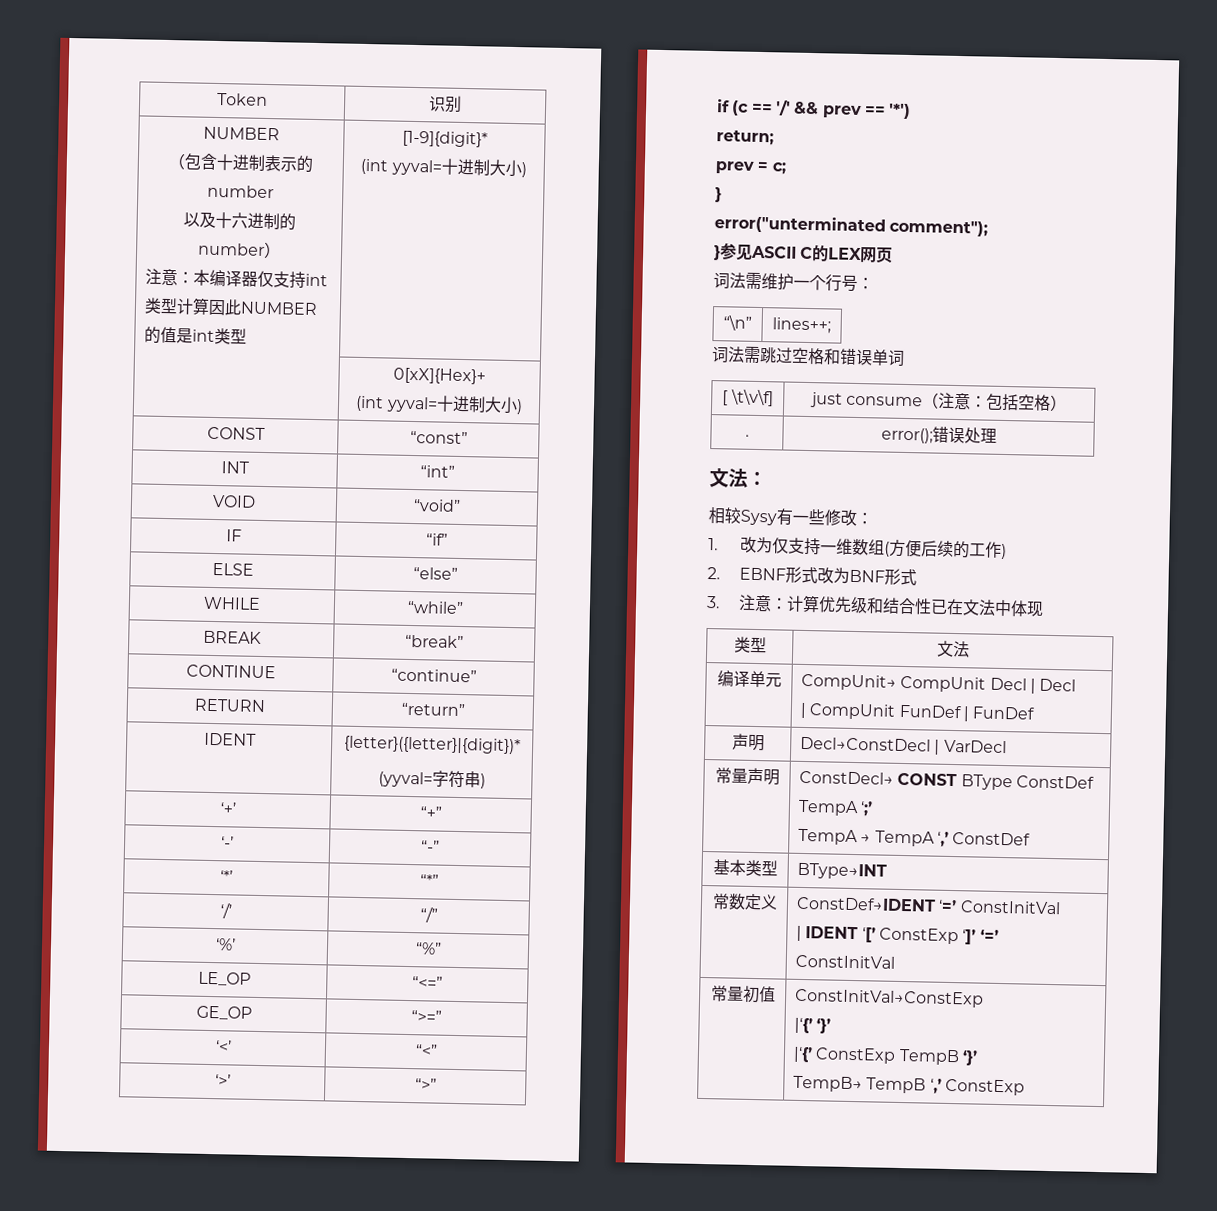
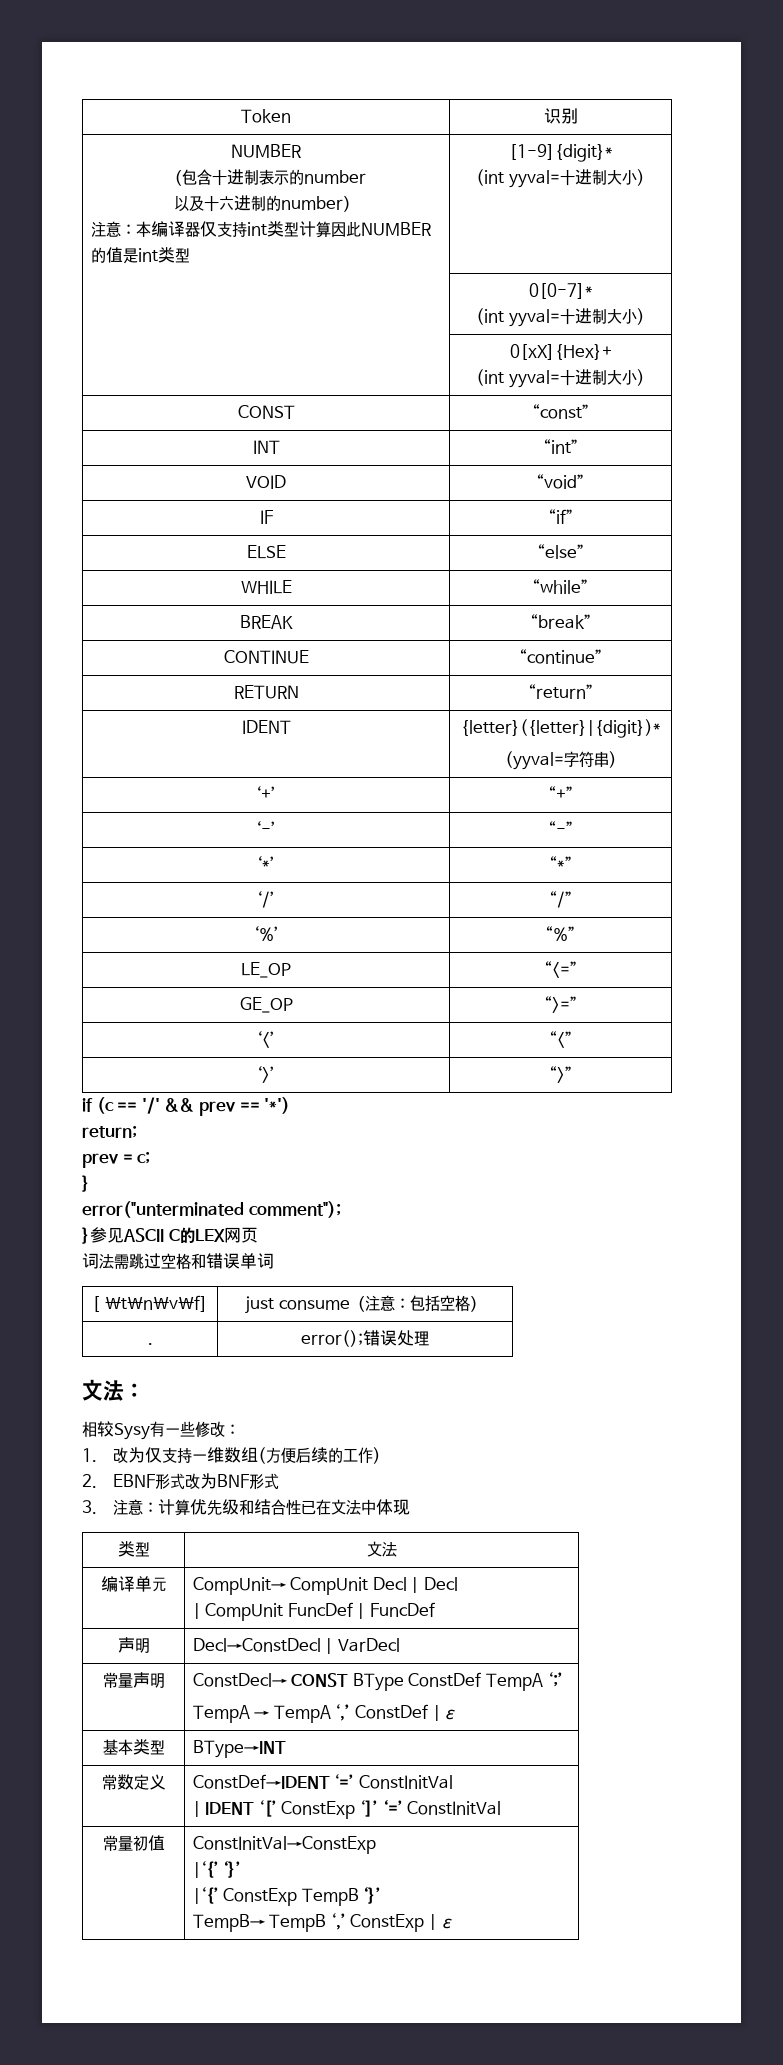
(527, 170) none -> [528,283,593,299] [476,308,645,327] // | 0[0-7]* // (int yyval=十进制大小)
[713,272,874,292] [723,314,752,331] [772,317,831,334] // 词法需维护一个行号： // “\n” | lines++; -> (258, 1235) none
[730,388,774,407] \t\v\f] -> [104,1295,208,1312] \t\n\v\f]
[898,704,1036,722] FunDef | FunDef -> [287,1602,435,1619] FuncDef | FuncDef
(1031, 839) none -> [432,1705,457,1721] | ε
(1026, 1087) none -> [428,1914,453,1930] | ε

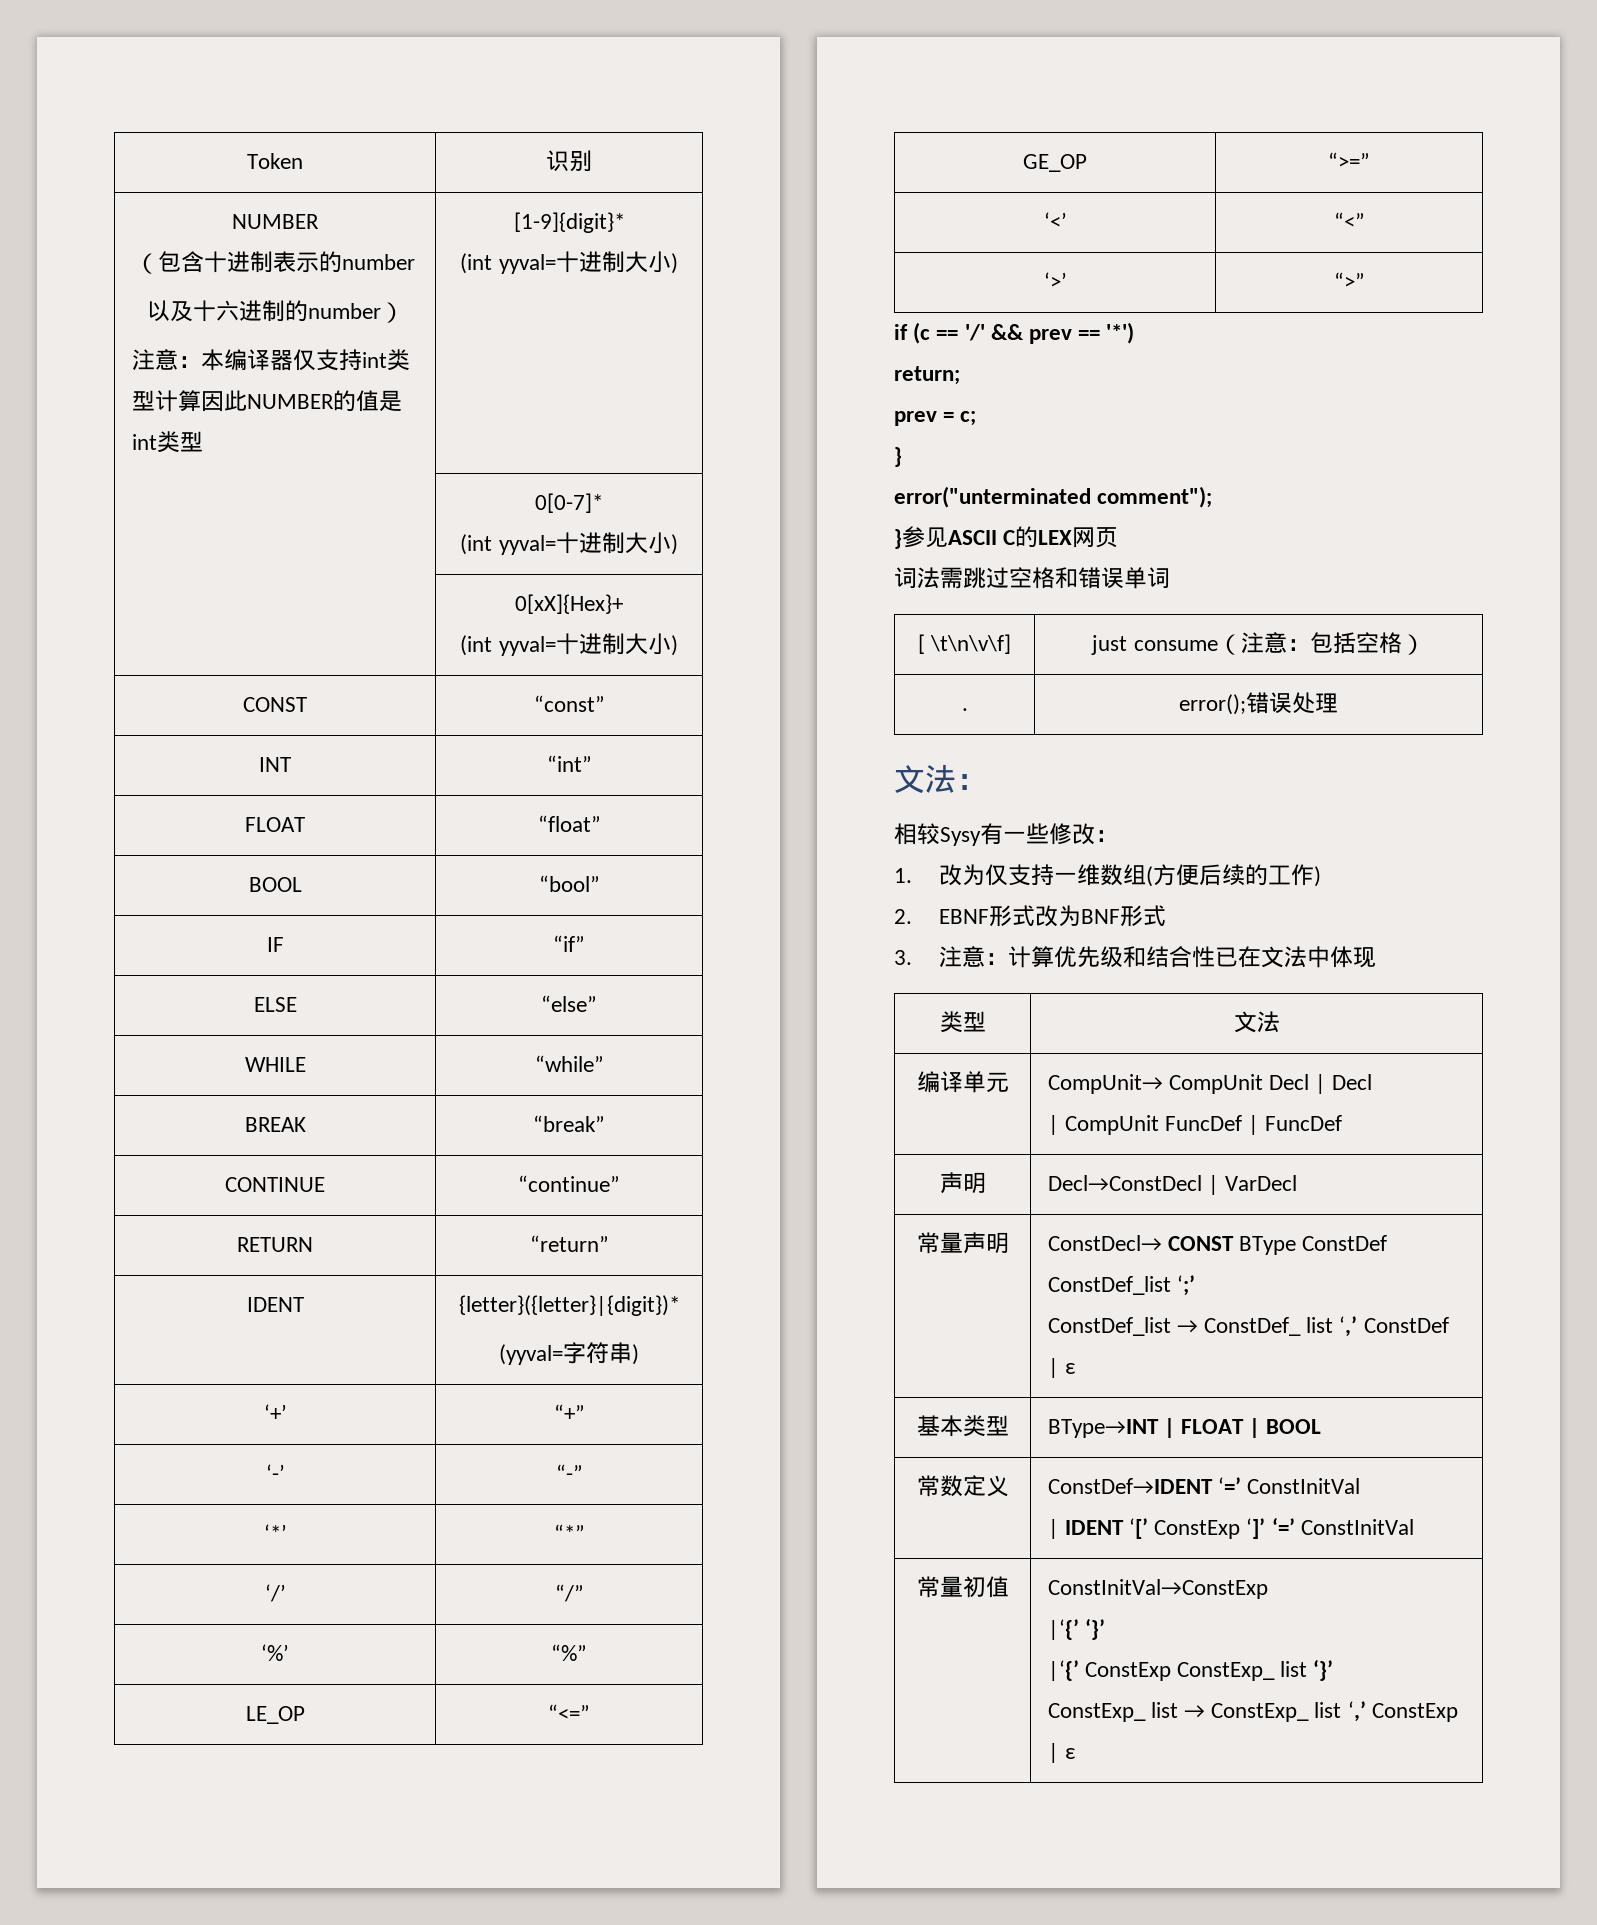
[246,475,286,489] [536,474,585,489] VOID | “void” -> [245,817,305,832] [537,815,601,832] [248,877,302,892] [538,875,600,892] FLOAT | “float” // BOOL | “bool”
[485,1673,543,1691] TempA -> [1047,1276,1171,1295] ConstDef_list
[192,1705,331,1723] TempA → TempA -> [1047,1317,1334,1336] ConstDef_list → ConstDef_ list
(286, 1749) none -> [1163,1418,1322,1438] | FLOAT | BOOL
[301,1887,382,1906] [192,1914,327,1932] TempB ‘}’ // TempB→ TempB -> [1177,1660,1334,1681] [1047,1702,1342,1722] ConstExp_ list ‘}’ // ConstExp_ list → ConstExp_ list

